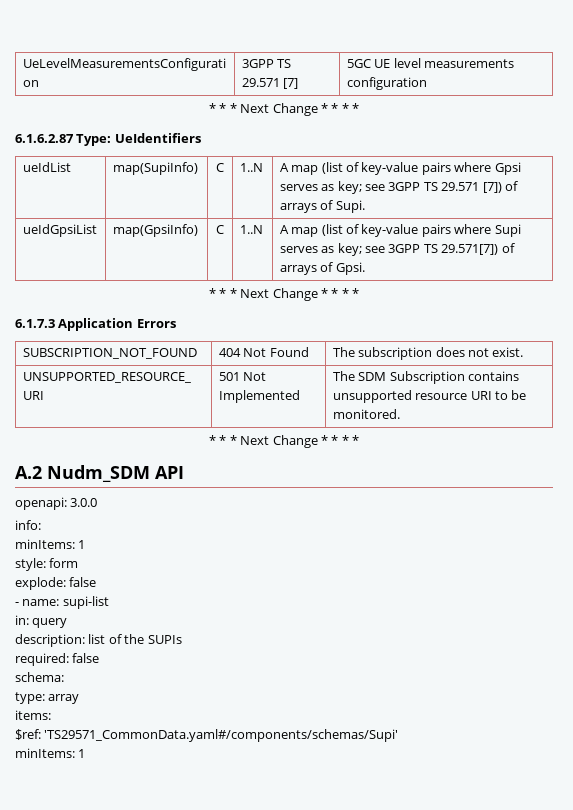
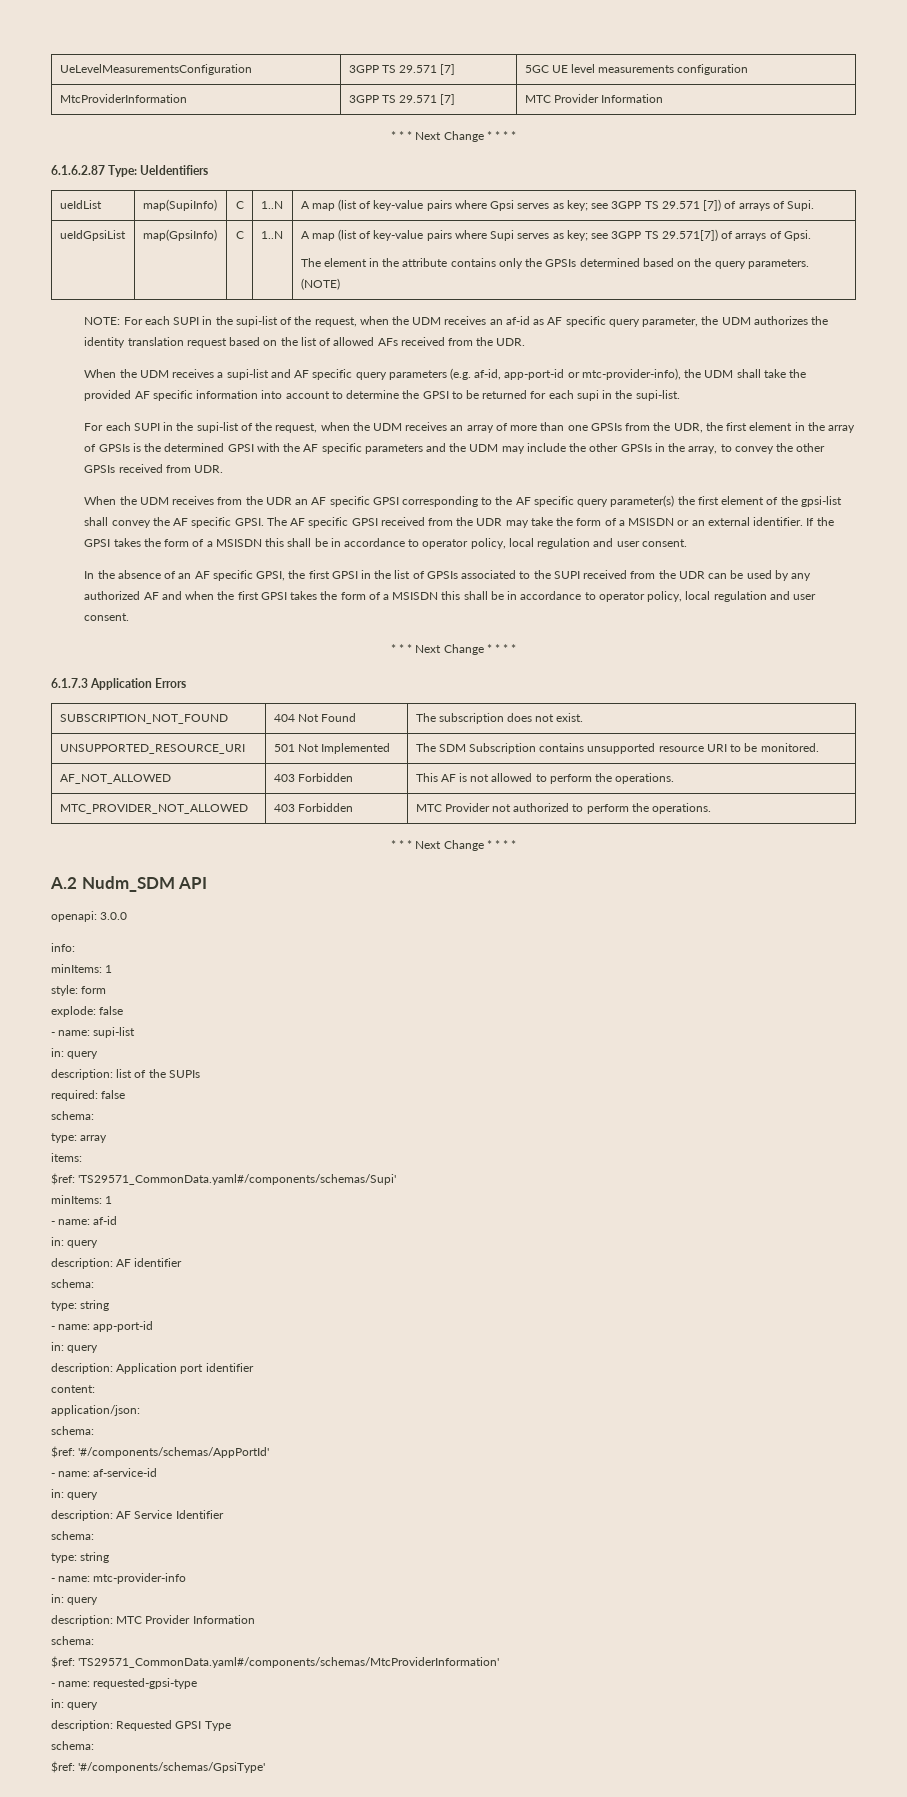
(427, 83) none -> [59,94,187,103] [348,94,456,105] [524,94,664,103] // MtcProviderInformation | 3GPP TS 29.571 [7] | MTC Provider Information
(365, 268) none -> [300,258,809,269] [300,278,340,290] [84,316,829,327] [84,337,526,348] [84,368,807,380] [84,390,680,401] [84,422,856,433] [84,443,826,454] [84,464,224,473] [84,495,842,507] [84,517,834,528] [84,538,687,549] [84,570,812,581] [84,591,817,602] [84,613,130,621] // The element in the attribute contains only the GPSIs determined based on the query parameters. (NOTE) // NOTE: For each SUPI in the supi-list of the request, when the UDM receives an af-id as AF specific query parameter, the UDM authorizes the identity translation request based on the list of allowed AFs received from the UDR. // When the UDM receives a supi-list and AF specific query parameters (e.g. af-id, app-port-id or mtc-provider-info), the UDM shall take the provided AF specific information into account to determine the GPSI to be returned for each supi in the supi-list. // For each SUPI in the supi-list of the request, when the UDM receives an array of more than one GPSIs from the UDR, the first element in the array of GPSIs is the determined GPSI with the AF specific parameters and the UDM may include the other GPSIs in the array, to convey the other GPSIs received from UDR. // When the UDM receives from the UDR an AF specific GPSI corresponding to the AF specific query parameter(s) the first element of the gpsi-list shall convey the AF specific GPSI. The AF specific GPSI received from the UDR may take the form of a MSISDN or an external identifier. If the GPSI takes the form of a MSISDN this shall be in accordance to operator policy, local regulation and user consent. // In the absence of an AF specific GPSI, the first GPSI in the list of GPSIs associated to the SUPI received from the UDR can be used by any authorized AF and when the first GPSI takes the form of a MSISDN this shall be in accordance to operator policy, local regulation and user consent.
(400, 414) none -> [59,774,171,784] [273,773,353,782] [415,773,675,784] [59,804,248,814] [273,803,353,812] [415,803,712,814] // AF_NOT_ALLOWED | 403 Forbidden | This AF is not allowed to perform the operations. // MTC_PROVIDER_NOT_ALLOWED | 403 Forbidden | MTC Provider not authorized to perform the operations.
(86, 753) none -> [51,1216,118,1225] [51,1237,99,1248] [51,1258,183,1269] [51,1279,94,1288] [51,1300,110,1311] [51,1321,154,1332] [51,1342,99,1353] [51,1363,254,1374] [51,1385,95,1393] [51,1405,140,1416] [51,1426,94,1435] [51,1446,270,1458] [51,1468,158,1477] [51,1489,99,1500] [51,1510,224,1521] [51,1531,94,1540] [51,1552,110,1563] [51,1573,187,1584] [51,1594,99,1605] [51,1615,255,1626] [51,1636,94,1645] [51,1656,500,1668] [51,1678,198,1689] [51,1699,99,1710] [51,1720,231,1731] [51,1741,94,1750] [51,1761,266,1773] // - name: af-id // in: query // description: AF identifier // schema: // type: string // - name: app-port-id // in: query // description: Application port identifier // content: // application/json: // schema: // $ref: '#/components/schemas/AppPortId' // - name: af-service-id // in: query // description: AF Service Identifier // schema: // type: string // - name: mtc-provider-info // in: query // description: MTC Provider Information // schema: // $ref: 'TS29571_CommonData.yaml#/components/schemas/MtcProviderInformation' // - name: requested-gpsi-type // in: query // description: Requested GPSI Type // schema: // $ref: '#/components/schemas/GpsiType'

